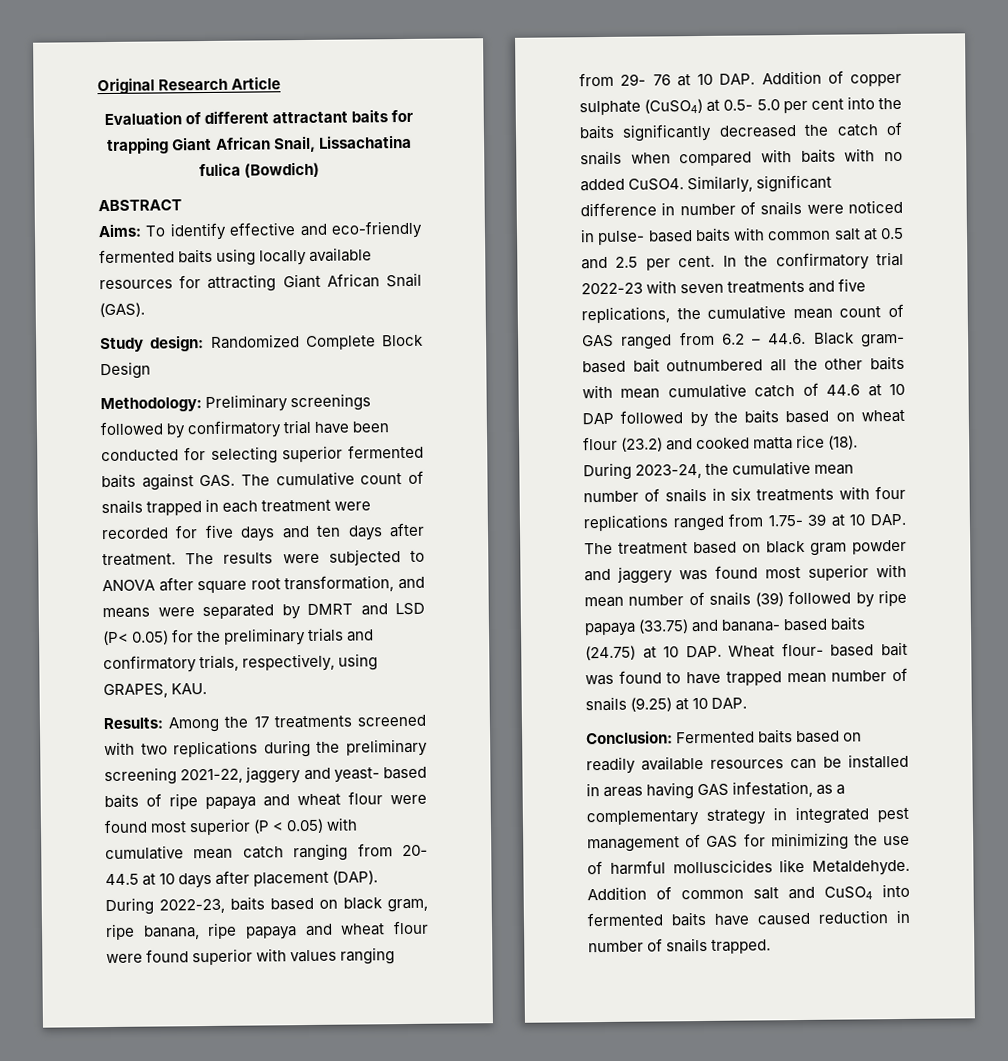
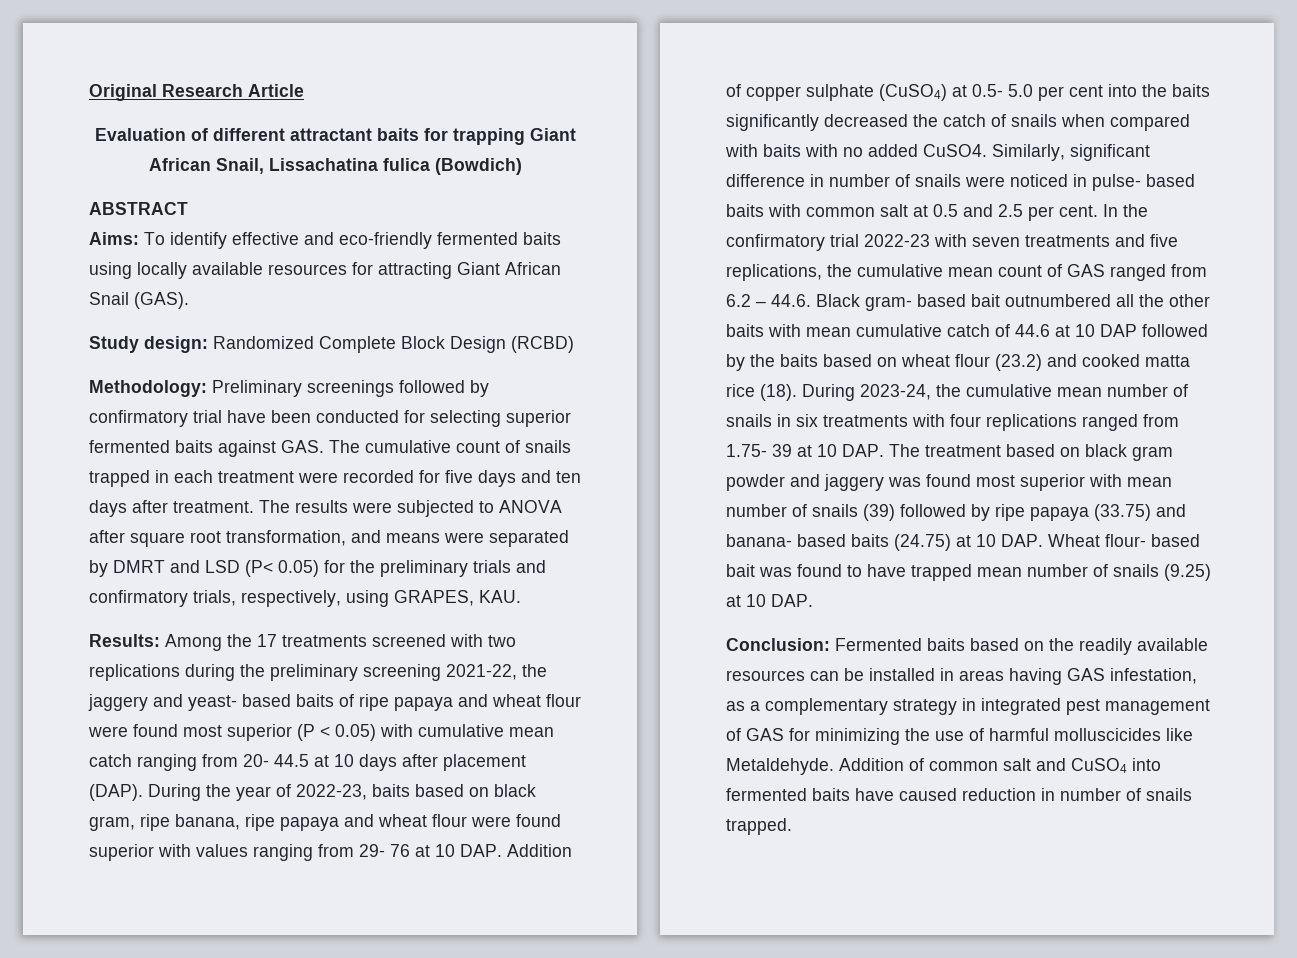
(151, 370) none -> [511,336,574,353] (RCBD)
(244, 776) none -> [522,664,547,677] the
(154, 906) none -> [206,784,291,801] the year of
(863, 737) none -> [1049,638,1074,651] the

